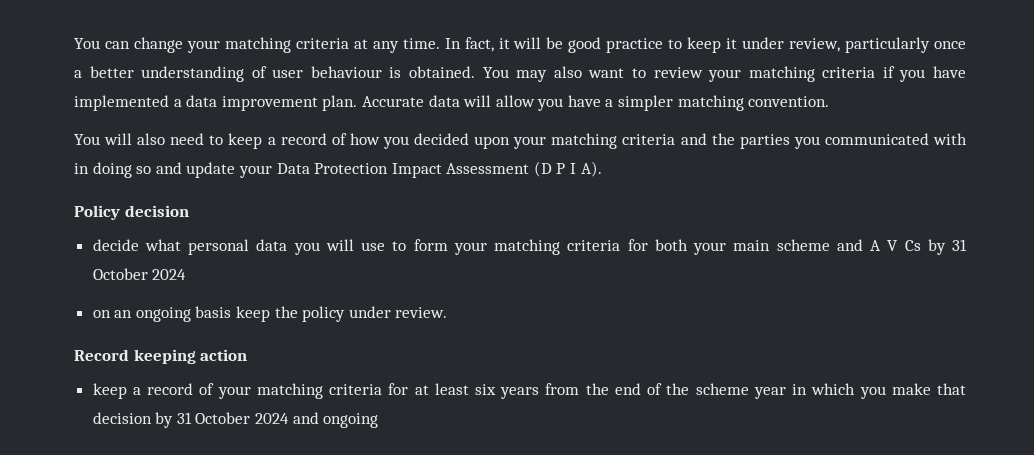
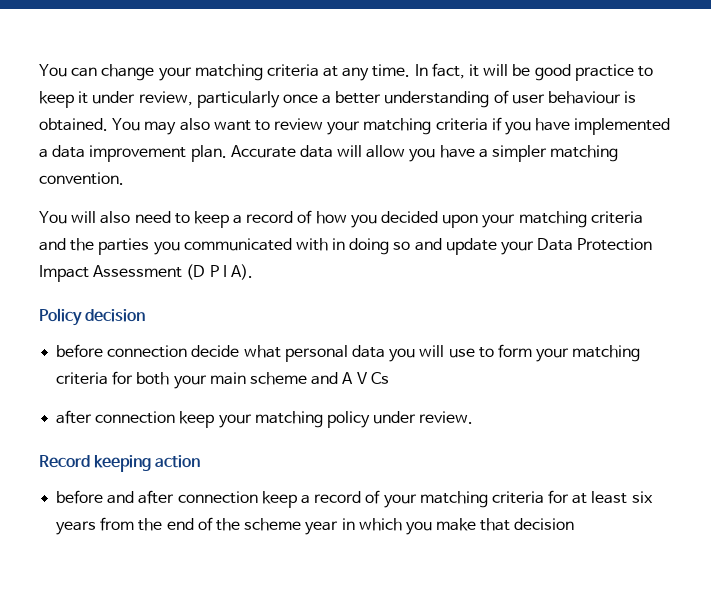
(189, 211) none -> [56,344,188,358] before connection
[927,239,968,255] [92,268,187,280] [92,306,298,322] by 31 October 2024 // on an ongoing basis keep the -> [56,410,323,428] // after connection keep your matching
(248, 355) none -> [56,490,258,504] before and after connection
[155,412,379,428] by 31 October 2024 and ongoing -> (575, 524) none

